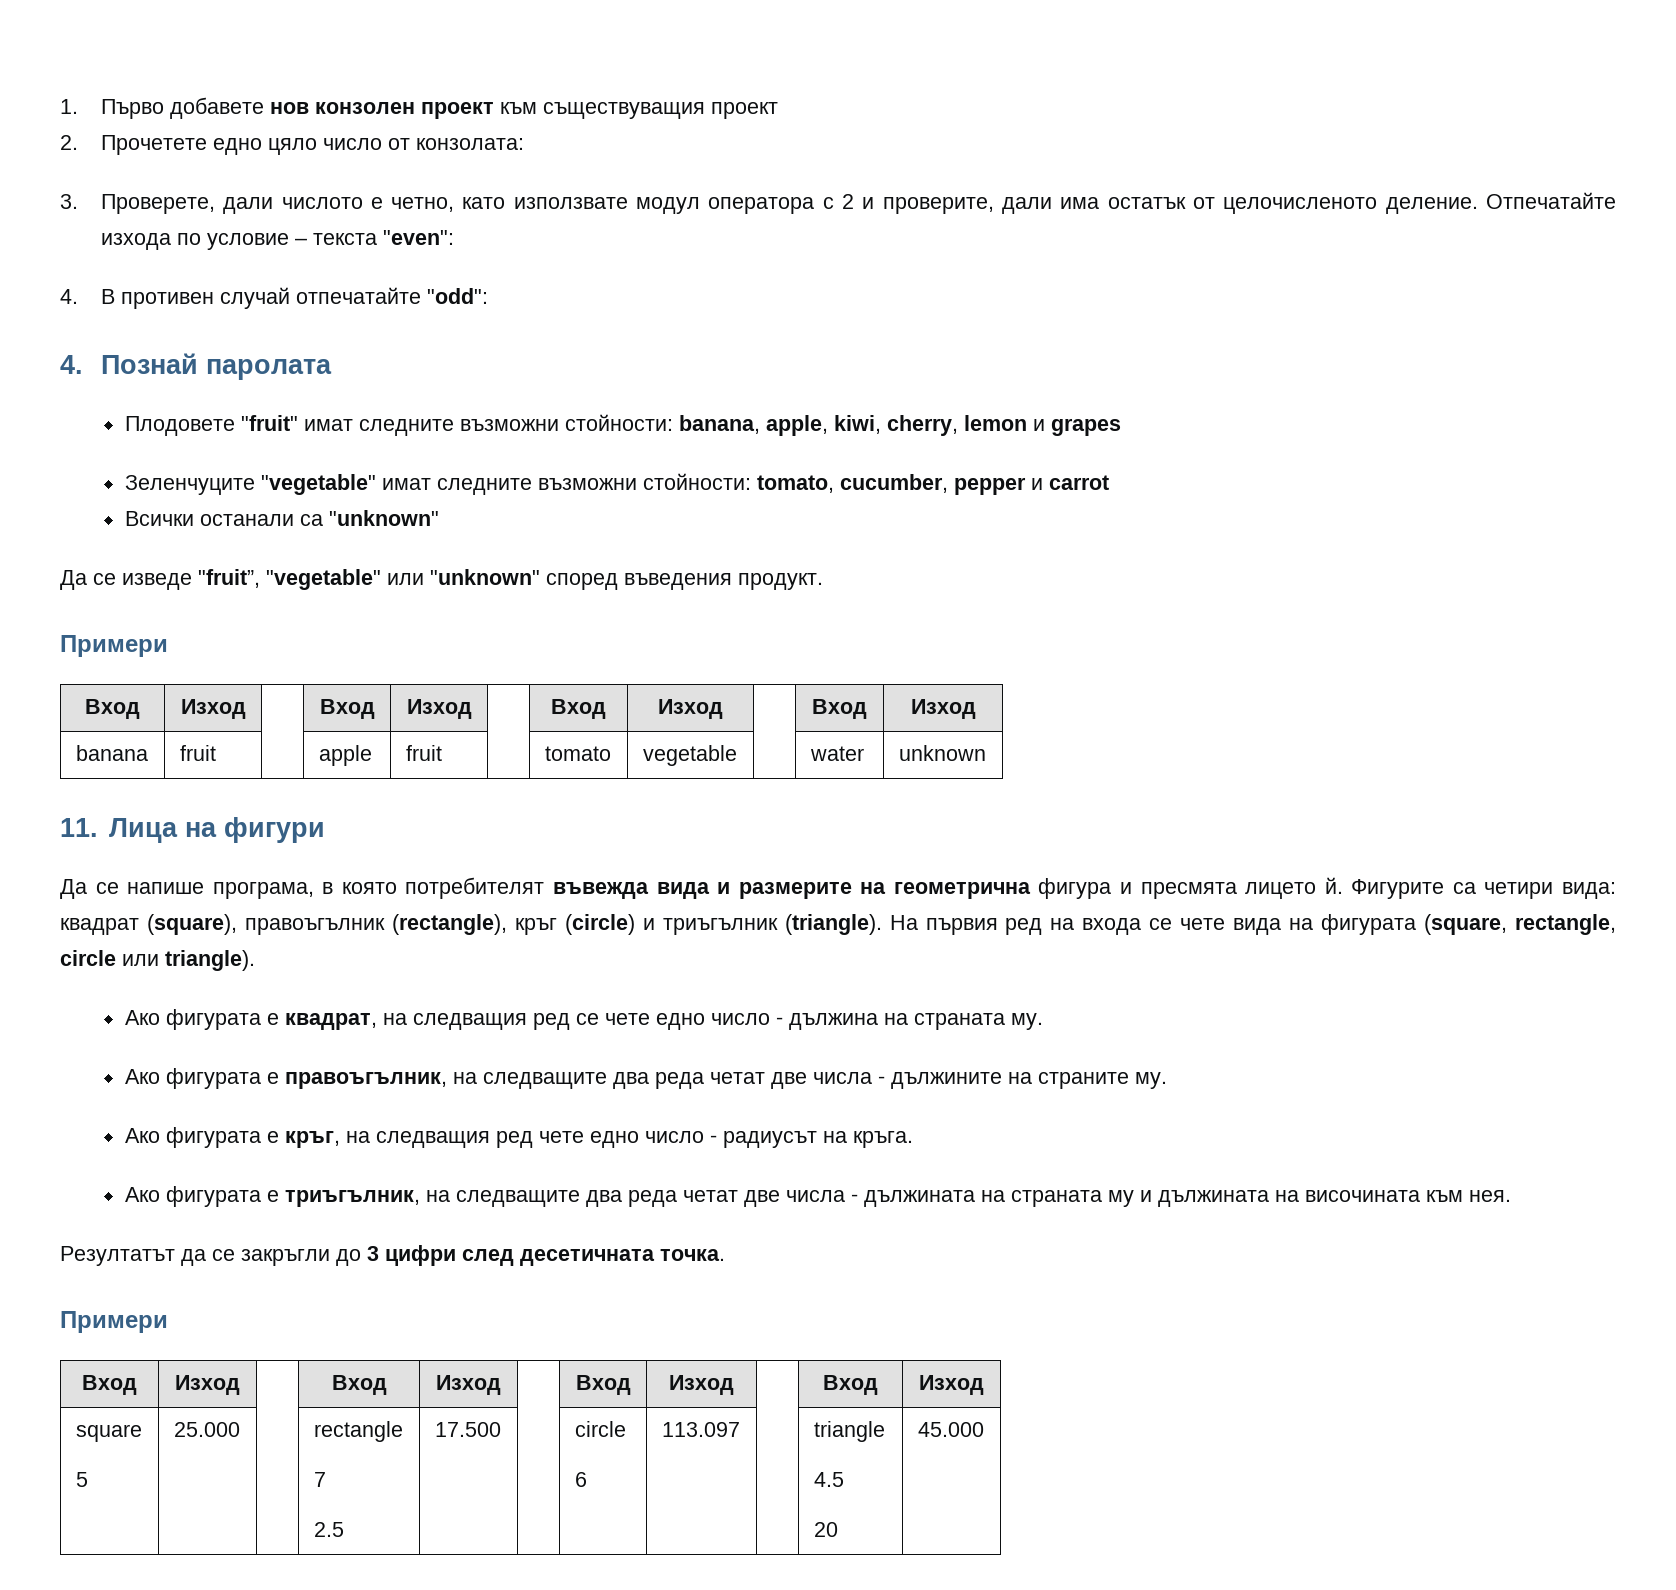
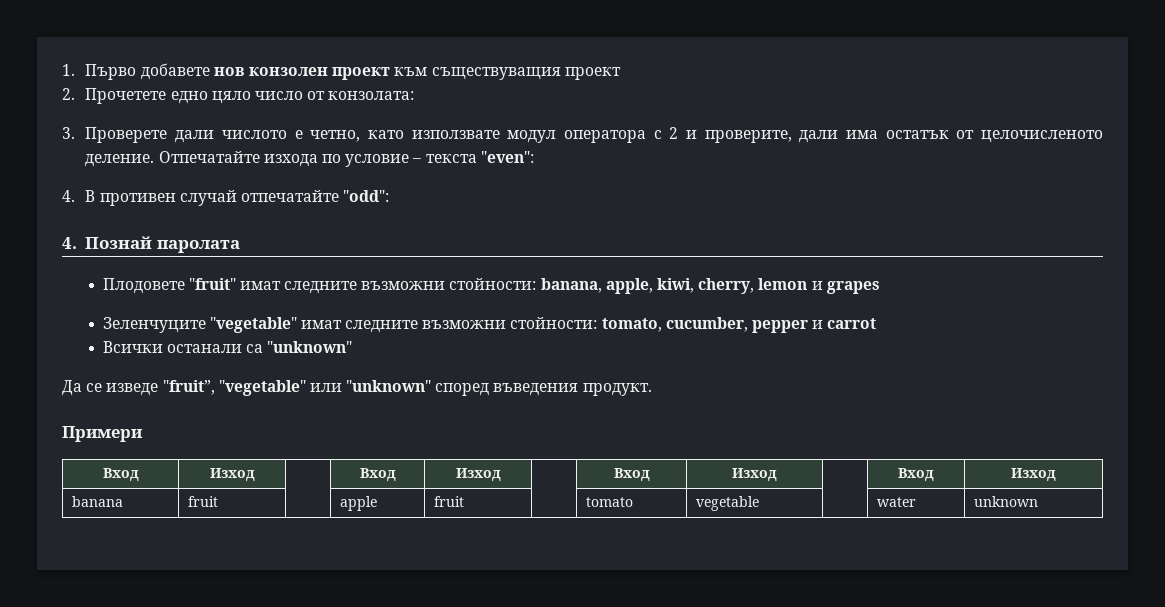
[100,194,215,214] Проверете, -> [85,127,168,143] Проверете
[60,817,325,843] [60,877,1617,899] [60,914,1617,935] [60,950,255,971] [124,1009,1043,1030] [124,1068,1167,1089] [124,1127,913,1148] [124,1186,1511,1207] [60,1245,725,1266] [60,1311,168,1333] [82,1375,137,1395] [175,1375,240,1395] [331,1375,387,1395] [436,1375,501,1395] [575,1375,631,1395] [668,1375,734,1395] [822,1375,878,1395] [918,1375,984,1395] [75,1424,142,1442] [75,1472,88,1487] [173,1422,240,1437] [313,1421,403,1442] [313,1472,326,1487] [313,1522,344,1537] [434,1422,501,1437] [574,1421,626,1437] [574,1472,587,1487] [661,1422,740,1437] [813,1421,885,1442] [813,1472,844,1487] [813,1522,838,1537] [917,1422,984,1437] // 11. Лица на фигури // Да се напише програма, в която потребителят въвежда вида и размерите на геометрична фигура и пресмята лицето й. Фигурите са четири вида: квадрат (square), правоъгълник (rectangle), кръг (circle) и триъгълник (triangle). На първия ред на входа се чете вида на фигурата (square, rectangle, circle или triangle). // Ако фигурата е квадрат, на следващия ред се чете едно число - дължина на страната му. // Ако фигурата е правоъгълник, на следващите два реда четат две числа - дължините на страните му. // Ако фигурата е кръг, на следващия ред чете едно число - радиусът на кръга. // Ако фигурата е триъгълник, на следващите два реда четат две числа - дължината на страната му и дължината на височината към нея. // Резултатът да се закръгли до 3 цифри след десетичната точка. // Примери // Вход | Изход | | Вход | Изход | | Вход | Изход | | Вход | Изход // square // 5 | 25.000 | | rectangle // 7 // 2.5 | 17.500 | | circle // 6 | 113.097 | | triangle // 4.5 // 20 | 45.000 -> (1039, 501) none

